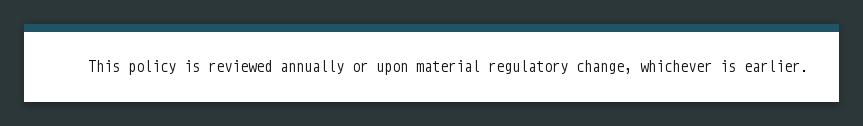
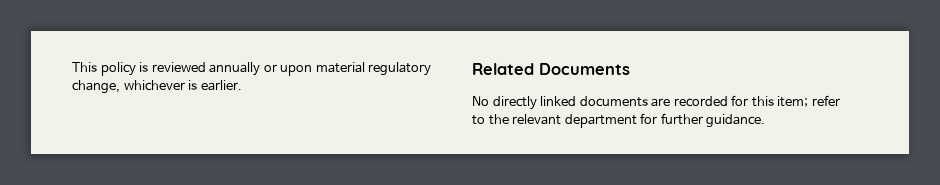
(808, 66) none -> [472,63,630,75] [472,95,840,110] [472,113,766,128] // Related Documents // No directly linked documents are recorded for this item; refer to the relevant department for further guidance.

